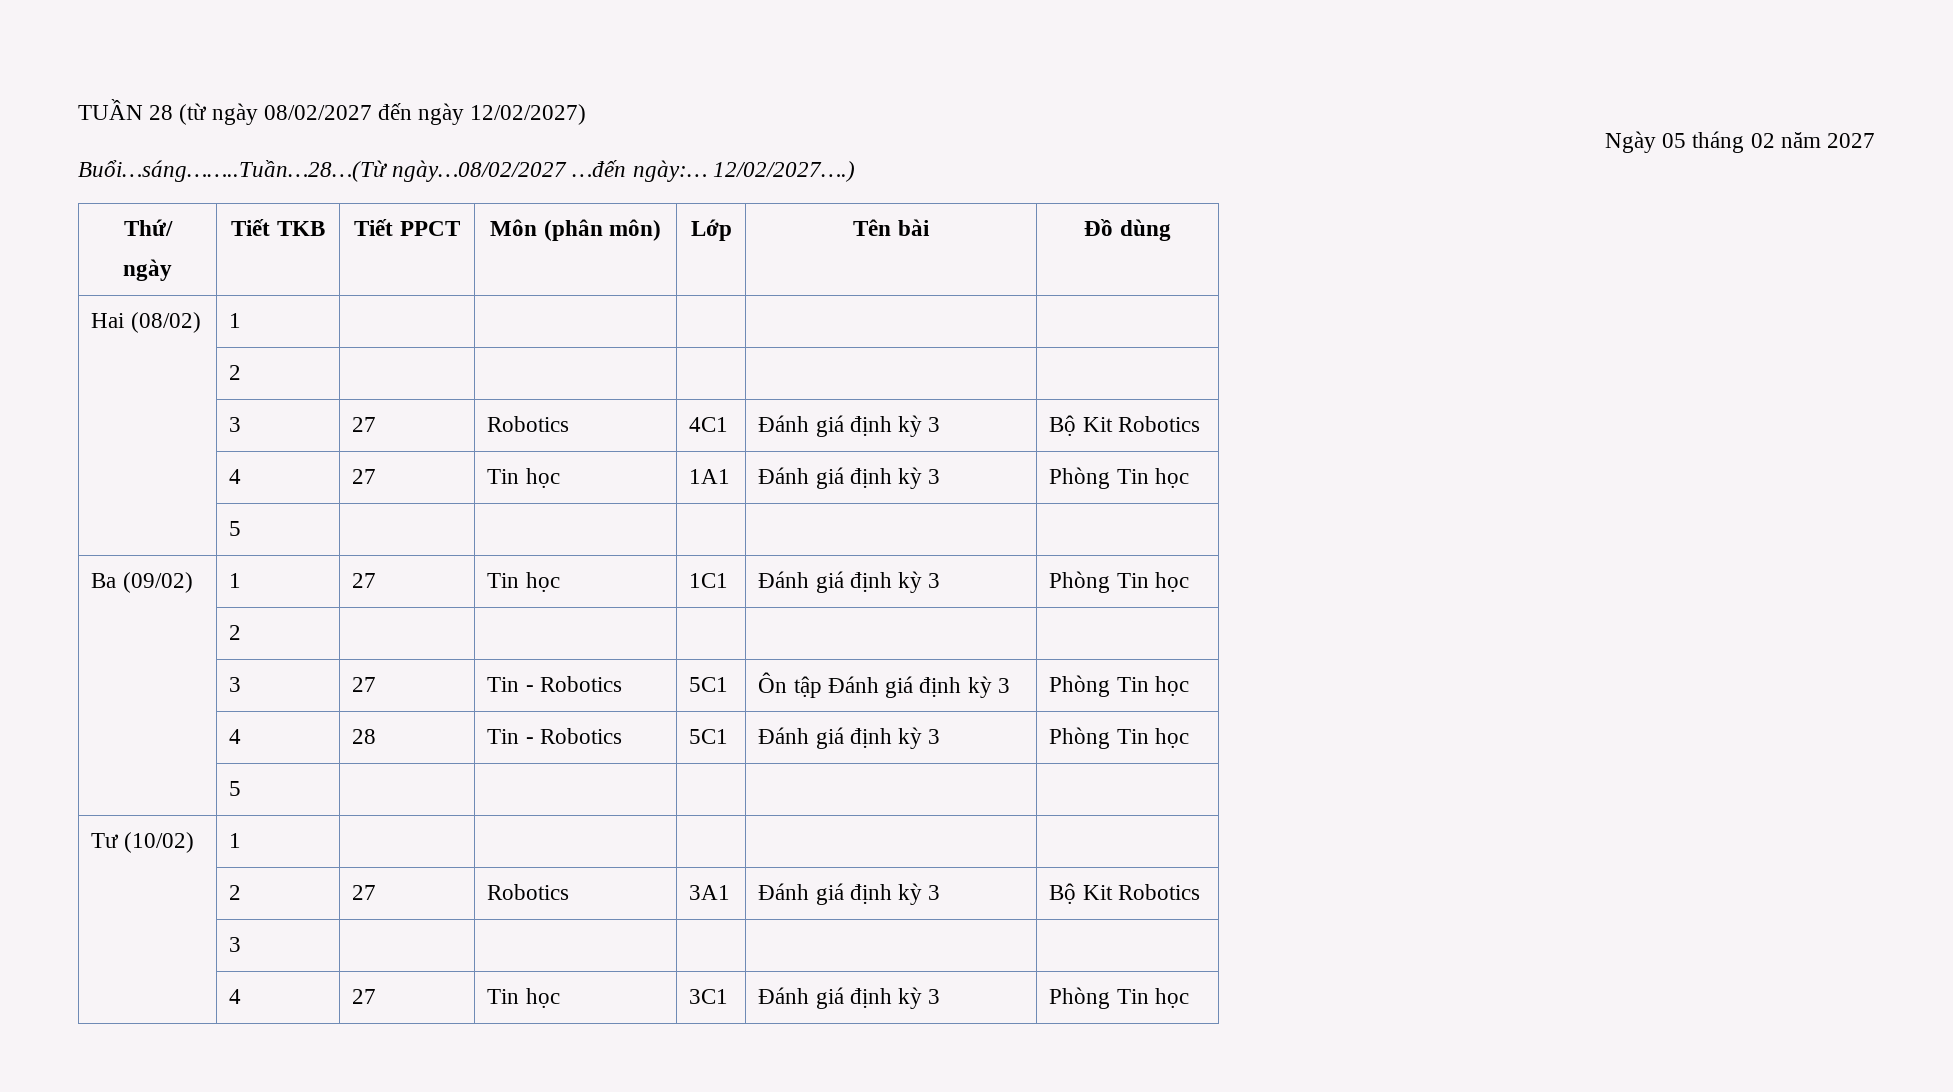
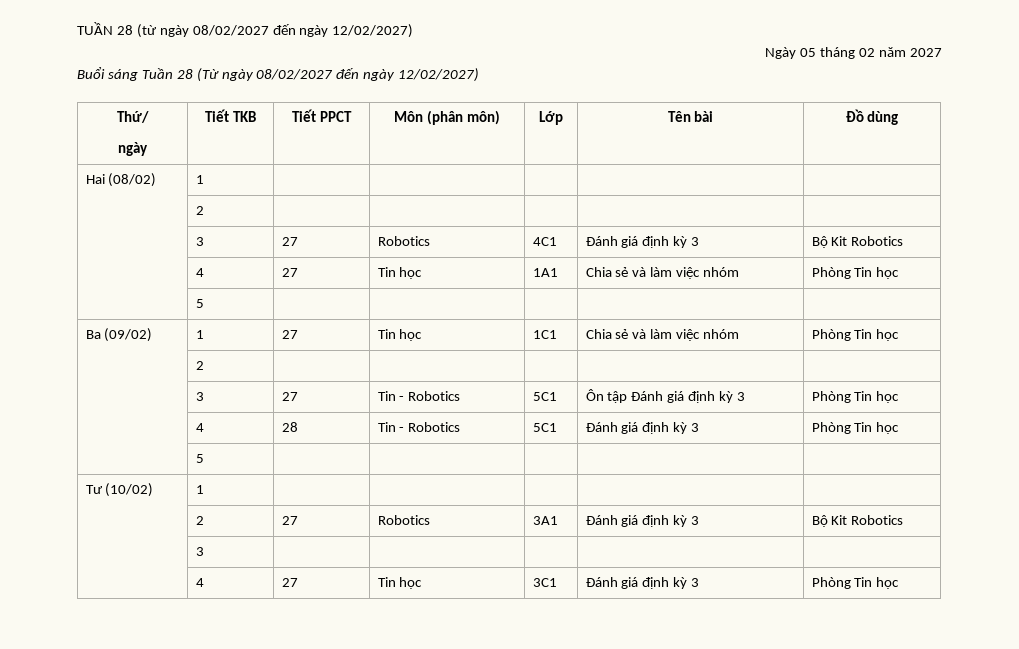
[78,160,855,182] Buổi…sáng……..Tuần…28…(Từ ngày…08/02/2027 …đến ngày:… 12/02/2027….) -> [77,67,480,82] Buổi sáng Tuần 28 (Từ ngày 08/02/2027 đến ngày 12/02/2027)
[758,467,941,489] Đánh giá định kỳ 3 -> [585,267,740,279] Chia sẻ và làm việc nhóm
[758,571,941,593] Đánh giá định kỳ 3 -> [585,329,740,341] Chia sẻ và làm việc nhóm

